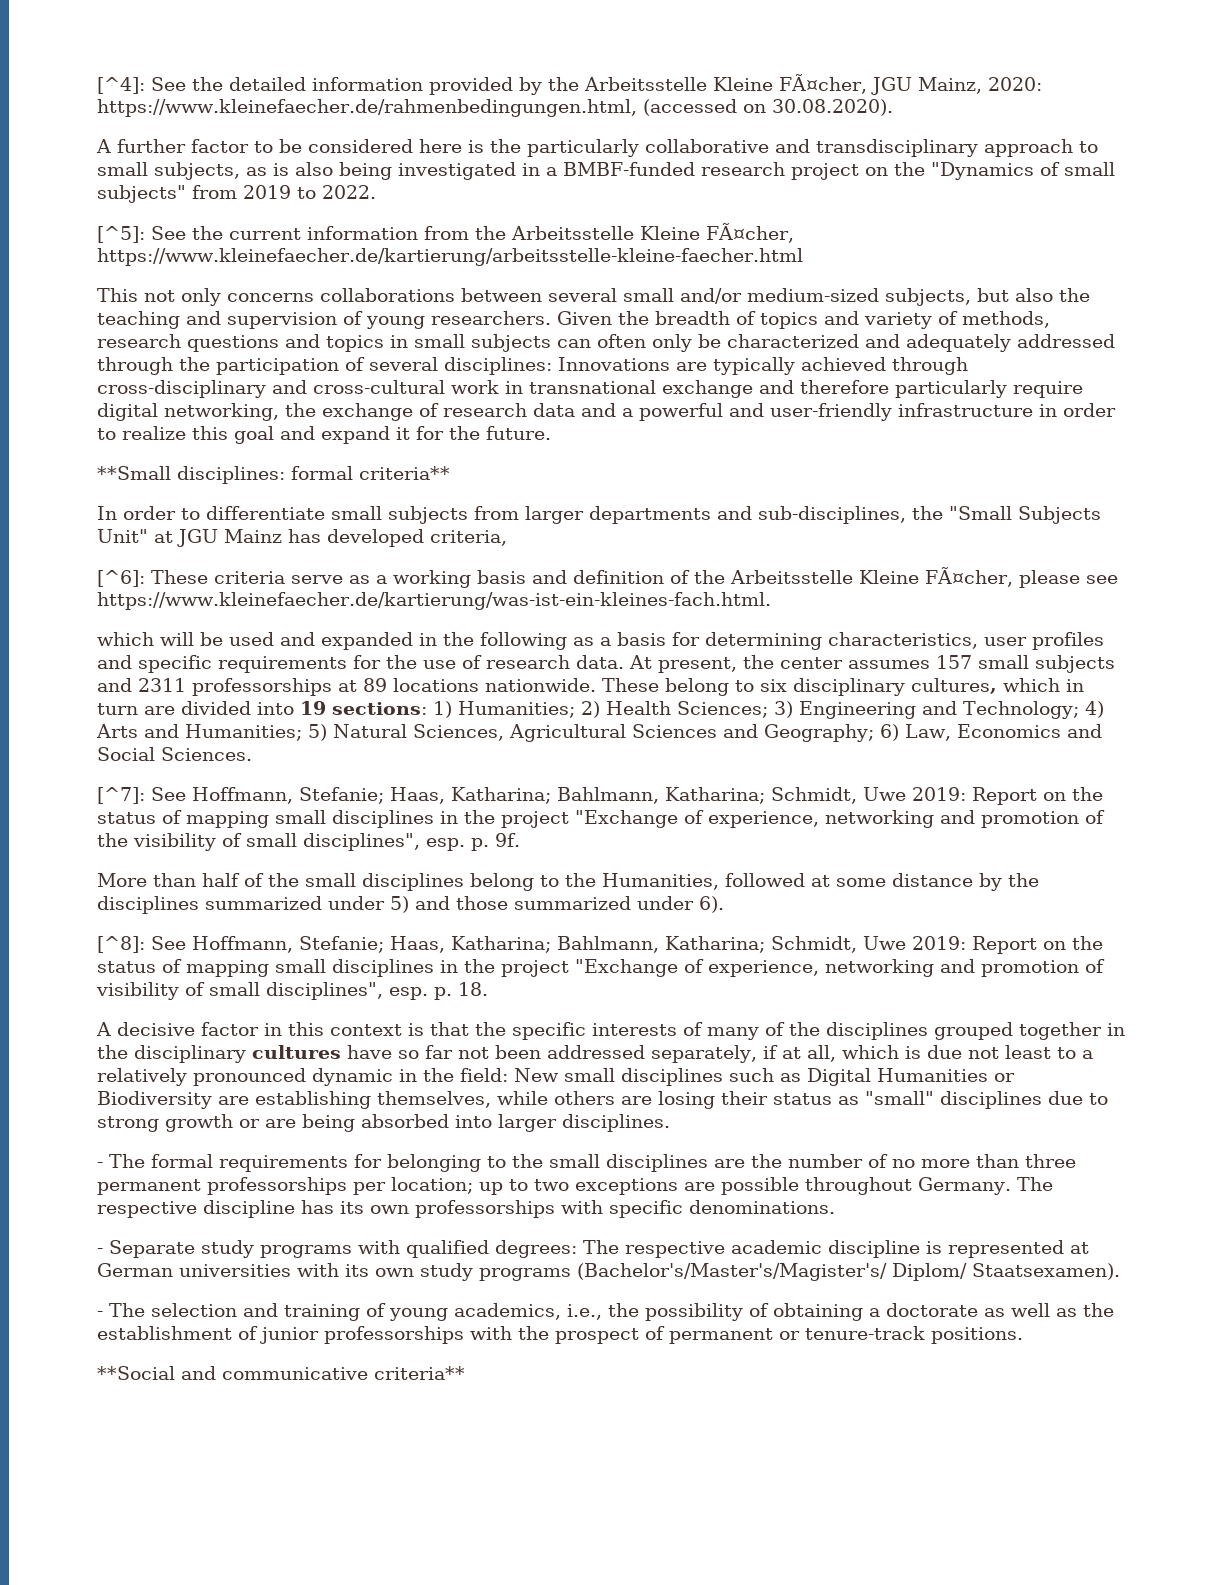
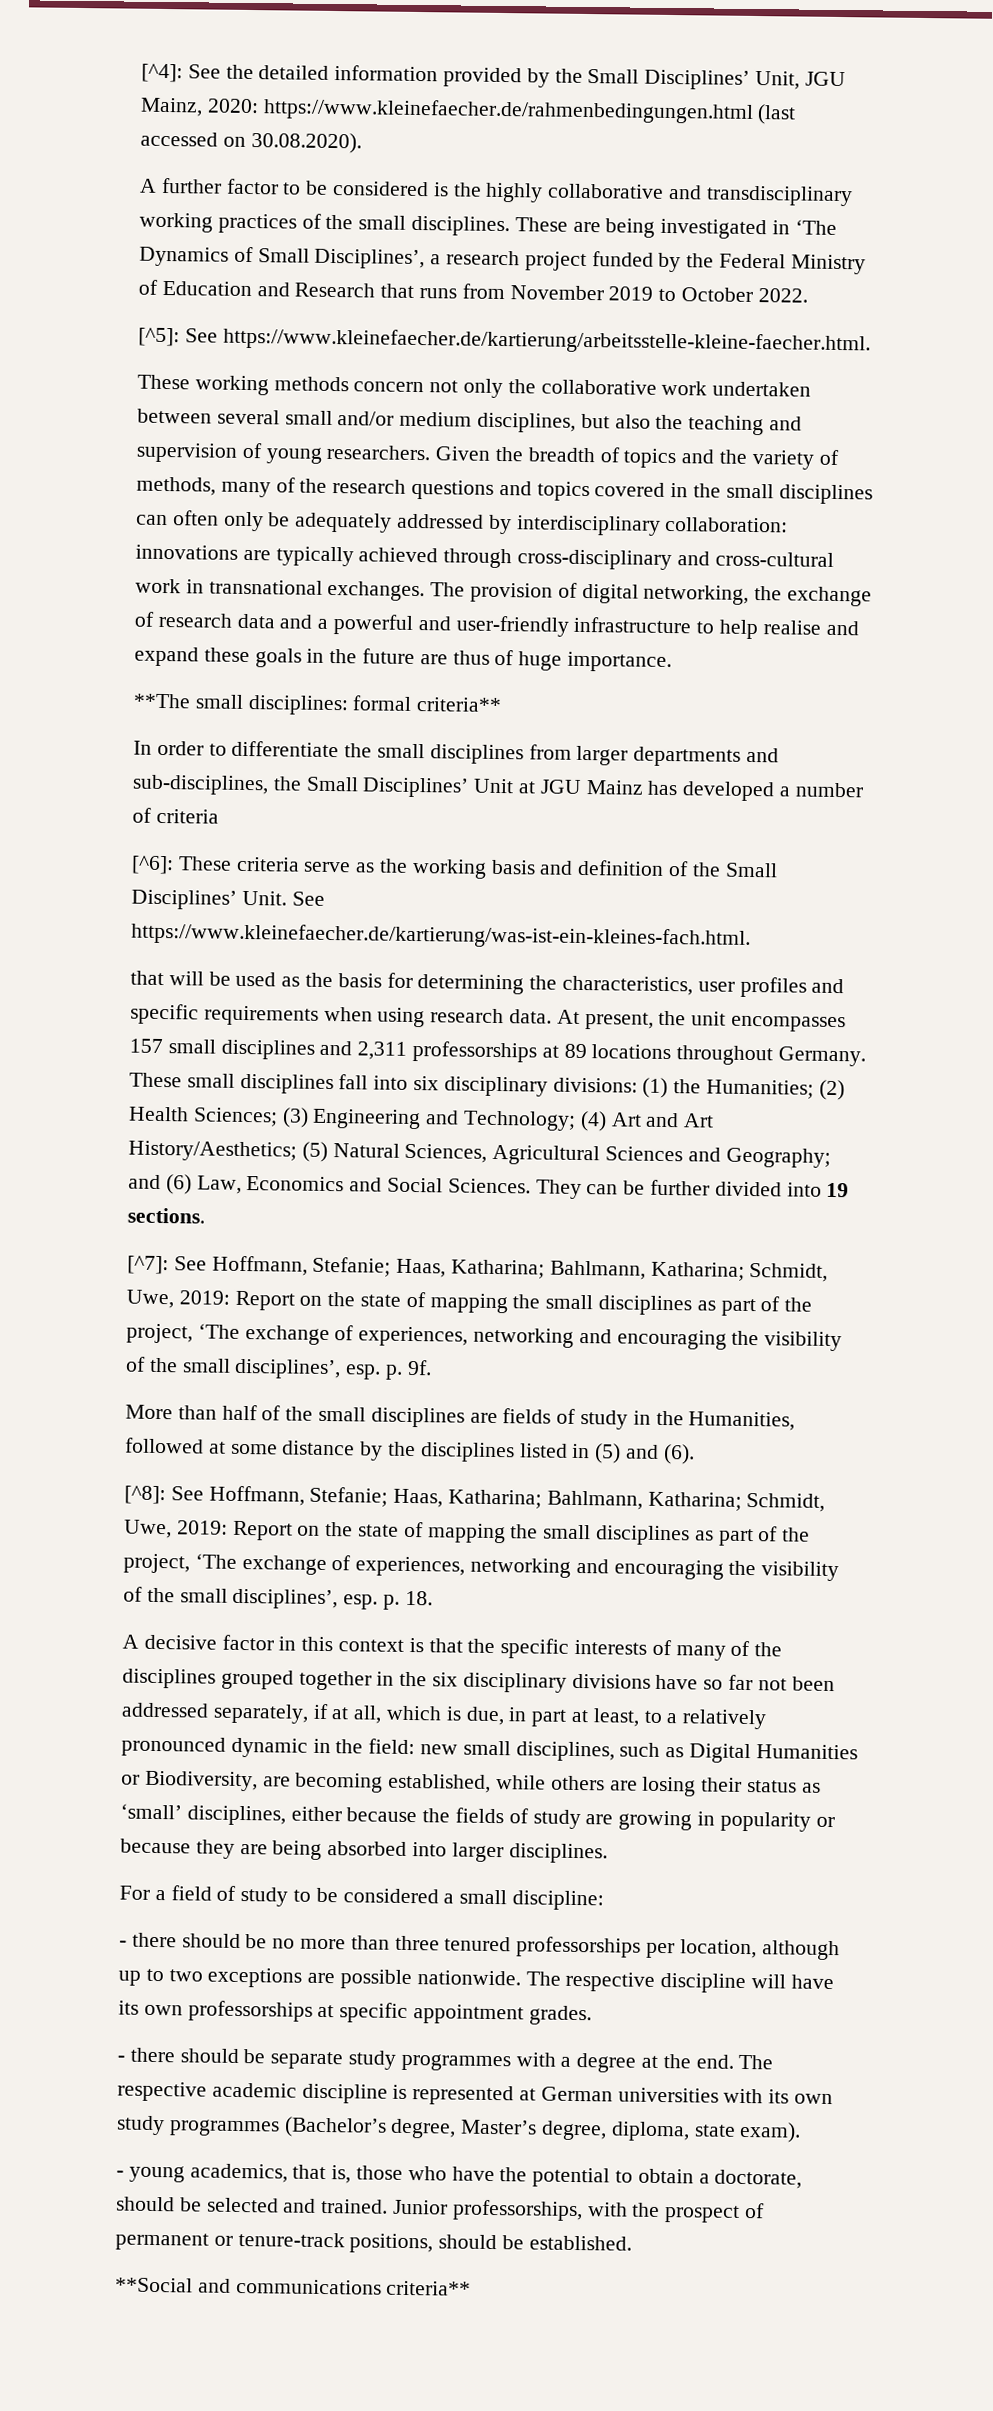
[584,74,1042,95] [97,99,737,117] Arbeitsstelle Kleine FÃ¤cher, JGU Mainz, 2020: https://www.kleinefaecher.de/rahmenbedingungen.html, (accessed -> [587,68,846,90] [140,97,797,125] [140,131,218,147] Small Disciplines’ Unit, JGU Mainz, 2020: https://www.kleinefaecher.de/rahmenbedingungen.html (last accessed
[419,139,462,153] here -> (430, 188) none
[527,139,639,157] particularly -> [485,182,544,203] highly
[984,139,1098,157] [97,162,1115,180] [97,185,237,203] approach to small subjects, as is also being investigated in a BMBF-funded research project on the "Dynamics of small subjects" from -> [139,212,837,240] [139,246,866,275] [138,279,604,301] working practices of the small disciplines. These are being investigated in ‘The Dynamics of Small Disciplines’, a research project funded by the Federal Ministry of Education and Research that runs from November
(316, 193) none -> [681,287,754,302] October
[192,223,794,243] [97,248,803,266] [97,288,455,306] the current information from the Arbeitsstelle Kleine FÃ¤cher, https://www.kleinefaecher.de/kartierung/arbeitsstelle-kleine-faecher.html // This not only concerns collaborations -> [222,327,871,356] [137,374,812,399] https://www.kleinefaecher.de/kartierung/arbeitsstelle-kleine-faecher.html. // These working methods concern not only the collaborative work undertaken
[747,288,971,306] medium-sized subjects, -> [399,411,577,433] medium disciplines,
(859, 318) none -> [719,449,748,464] the
(1050, 319) none -> [220,477,328,498] many of the
[390,334,1115,352] [97,357,670,375] in small subjects can often only be characterized and adequately addressed through the participation of several disciplines: Innovations -> [594,482,873,505] [136,510,789,536] [135,544,238,560] covered in the small disciplines can often only be adequately addressed by interdisciplinary collaboration: innovations
[662,380,1083,398] exchange and therefore particularly require -> [327,580,578,603] exchanges. The provision of
[1039,403,1116,417] [97,426,551,444] [97,466,171,480] in order to realize this goal and expand it for the future. // **Small -> [696,619,859,640] [134,646,673,673] [133,693,244,709] to help realise and expand these goals in the future are thus of huge importance. // **The small
[331,506,468,524] small subjects -> [344,743,524,765] the small disciplines
[949,506,1101,524] [97,529,148,543] "Small Subjects Unit" -> [305,776,515,798] Small Disciplines’ Unit
[430,530,507,546] criteria, -> [779,782,864,798] [132,807,219,824] a number of criteria
[376,575,387,584] a -> [379,858,409,873] the
[730,567,1118,588] Arbeitsstelle Kleine FÃ¤cher, please see -> [724,862,778,878] [131,889,325,910] Small Disciplines’ Unit. See
[97,632,154,646] which -> [130,970,164,986] that
[280,632,611,650] and expanded in the following as a -> [281,972,334,988] as the
(822, 641) none -> [529,975,558,990] the
[353,655,482,669] for the use of -> [323,1006,426,1028] when using
[780,655,1115,673] [97,678,1084,696] [97,701,600,718] center assumes 157 small subjects and 2311 professorships at 89 locations nationwide. These belong to six disciplinary cultures, which in turn are divided into 19 sections: 1) Humanities; 2) -> [691,1011,847,1033] [129,1038,867,1067] [129,1072,845,1101] unit encompasses 157 small disciplines and 2,311 professorships at 89 locations throughout Germany. These small disciplines fall into six disciplinary divisions: (1) the Humanities; (2)
[774,701,793,718] 3) -> [281,1107,309,1128] (3)
[1084,701,1104,718] [96,724,327,741] 4) Arts and Humanities; 5) -> [579,1110,715,1132] [128,1140,328,1162] (4) Art and Art History/Aesthetics; (5)
[880,724,899,741] 6) -> [128,1174,192,1195] and (6)
(252, 754) none -> [535,1179,850,1200] [127,1207,205,1224] They can be further divided into 19 sections.
[863,787,1103,805] [97,810,1105,828] [97,833,420,851] Uwe 2019: Report on the status of mapping small disciplines in the project "Exchange of experience, networking and promotion of the visibility of small disciplines", -> [126,1289,813,1317] [126,1323,843,1352] [126,1356,342,1380] Uwe, 2019: Report on the state of mapping the small disciplines as part of the project, ‘The exchange of experiences, networking and encouraging the visibility of the small disciplines’,
[470,873,559,891] belong to -> [469,1408,651,1430] are fields of study in
[205,896,724,913] summarized under 5) and those summarized under 6). -> [519,1443,695,1465] listed in (5) and (6).
[863,936,1103,954] [97,959,1105,977] [96,982,383,1000] Uwe 2019: Report on the status of mapping small disciplines in the project "Exchange of experience, networking and promotion of visibility of small disciplines", -> [124,1519,811,1547] [123,1553,840,1582] [123,1586,339,1610] Uwe, 2019: Report on the state of mapping the small disciplines as part of the project, ‘The exchange of experiences, networking and encouraging the visibility of the small disciplines’,
[134,1045,341,1063] disciplinary cultures -> [432,1672,651,1693] six disciplinary divisions
[926,1045,1051,1059] due not least -> [465,1706,640,1727] due, in part at least,
[514,1068,723,1086] New small disciplines -> [420,1740,615,1762] new small disciplines,
[97,1091,491,1109] Biodiversity are establishing themselves, -> [144,1770,492,1793] Biodiversity, are becoming established,
[865,1091,1108,1109] [97,1114,260,1132] "small" disciplines due to strong growth or -> [120,1803,835,1832] [120,1838,235,1859] ‘small’ disciplines, either because the fields of study are growing in popularity or because they
[97,1154,888,1172] - The formal requirements for belonging to the small disciplines are the number of -> [119,1885,605,1911] [119,1932,268,1949] For a field of study to be considered a small discipline: // - there should be
[97,1179,201,1195] permanent -> [444,1936,512,1952] tenured
[391,1177,473,1194] location; -> [679,1939,840,1961] location, although
[805,1177,1011,1195] throughout Germany. -> [416,1970,521,1986] nationwide.
[301,1200,334,1214] has -> [751,1974,834,1990] will have
[561,1200,835,1218] [97,1240,577,1258] with specific denominations. // - Separate study programs with qualified degrees: -> [317,2002,592,2026] [117,2047,734,2073] at specific appointment grades. // - there should be separate study programmes with a degree at the end.
[479,1263,1120,1281] [97,1303,1114,1321] [97,1326,464,1344] programs (Bachelor's/Master's/Magister's/ Diplom/ Staatsexamen). // - The selection and training of young academics, i.e., the possibility of obtaining a doctorate as well as the establishment of junior professorships -> [168,2116,802,2143] [116,2163,803,2189] [116,2196,583,2222] programmes (Bachelor’s degree, Master’s degree, diploma, state exam). // - young academics, that is, those who have the potential to obtain a doctorate, should be selected and trained. Junior professorships,
[931,1327,1023,1344] positions. -> [349,2233,632,2254] positions, should be established.
[222,1367,368,1380] communicative -> [235,2278,382,2295] communications

